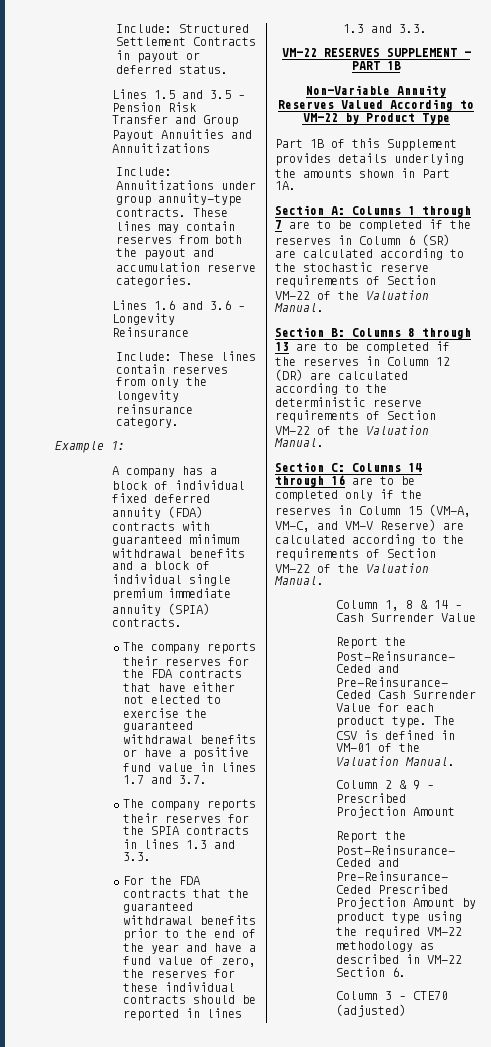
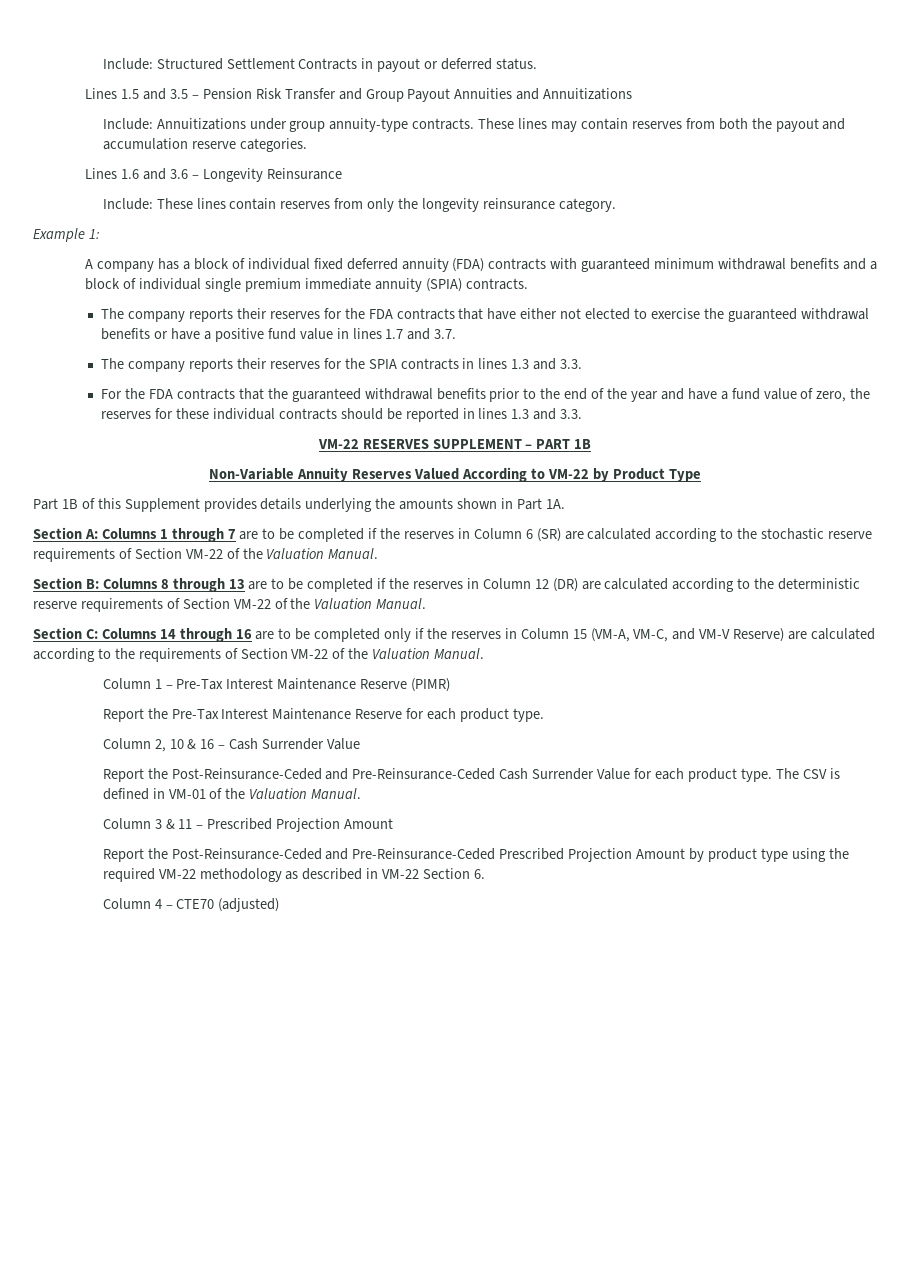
[384,600,448,611] 1, 8 & 14 -> [154,678,451,692] [102,708,544,722] [102,738,215,752] 1 – Pre-Tax Interest Maintenance Reserve (PIMR) // Report the Pre-Tax Interest Maintenance Reserve for each product type. // Column 2, 10 & 16
[384,780,420,790] 2 & 9 -> [154,819,193,829] 3 & 11
[384,991,392,1000] 3 -> [154,899,162,909] 4

